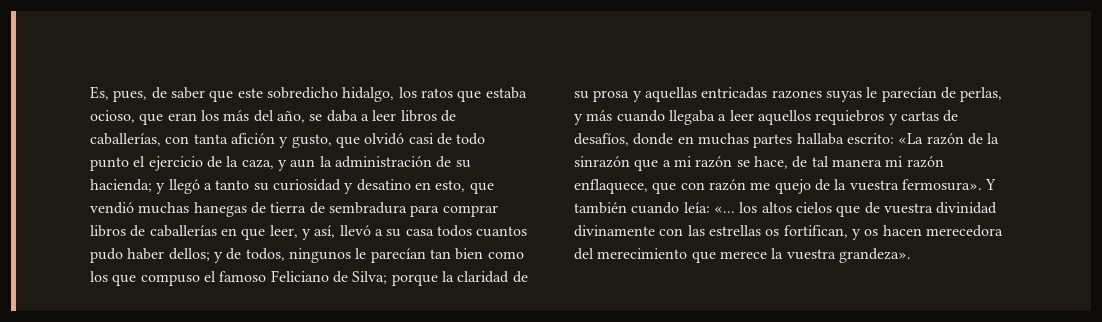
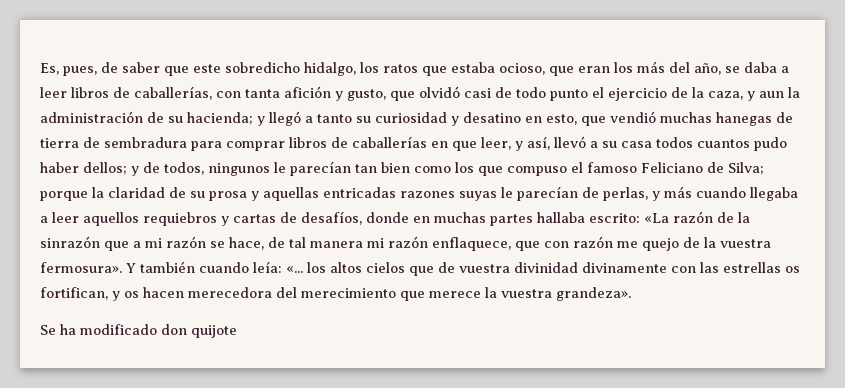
(911, 255) none -> [40,324,237,338] // Se ha modificado don quijote

